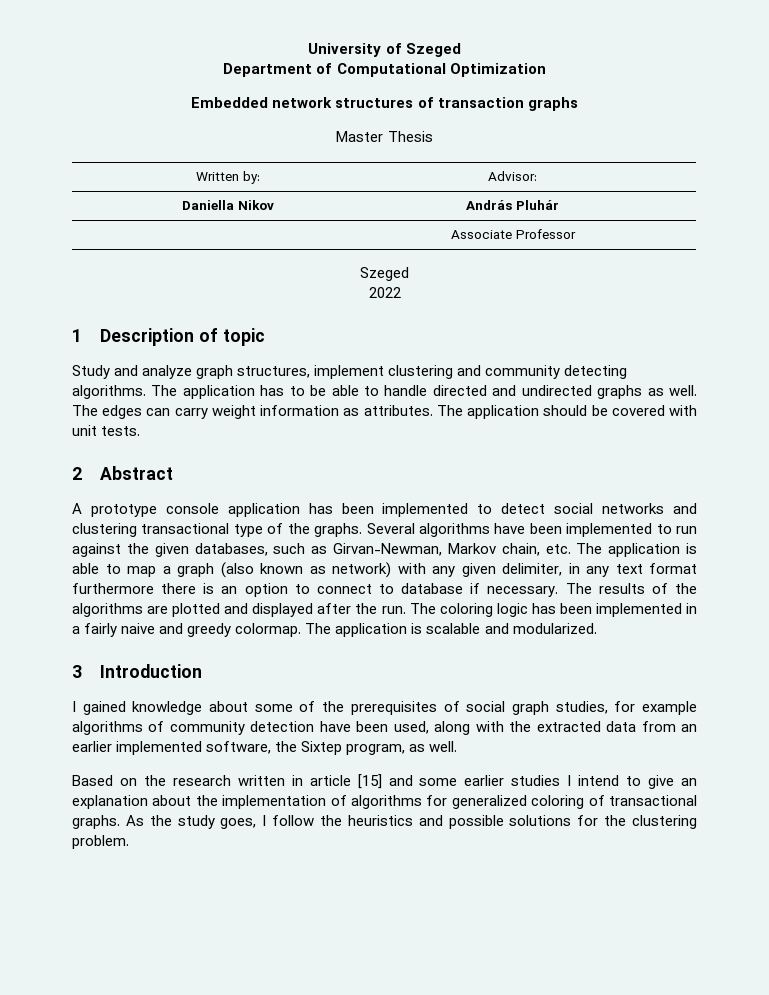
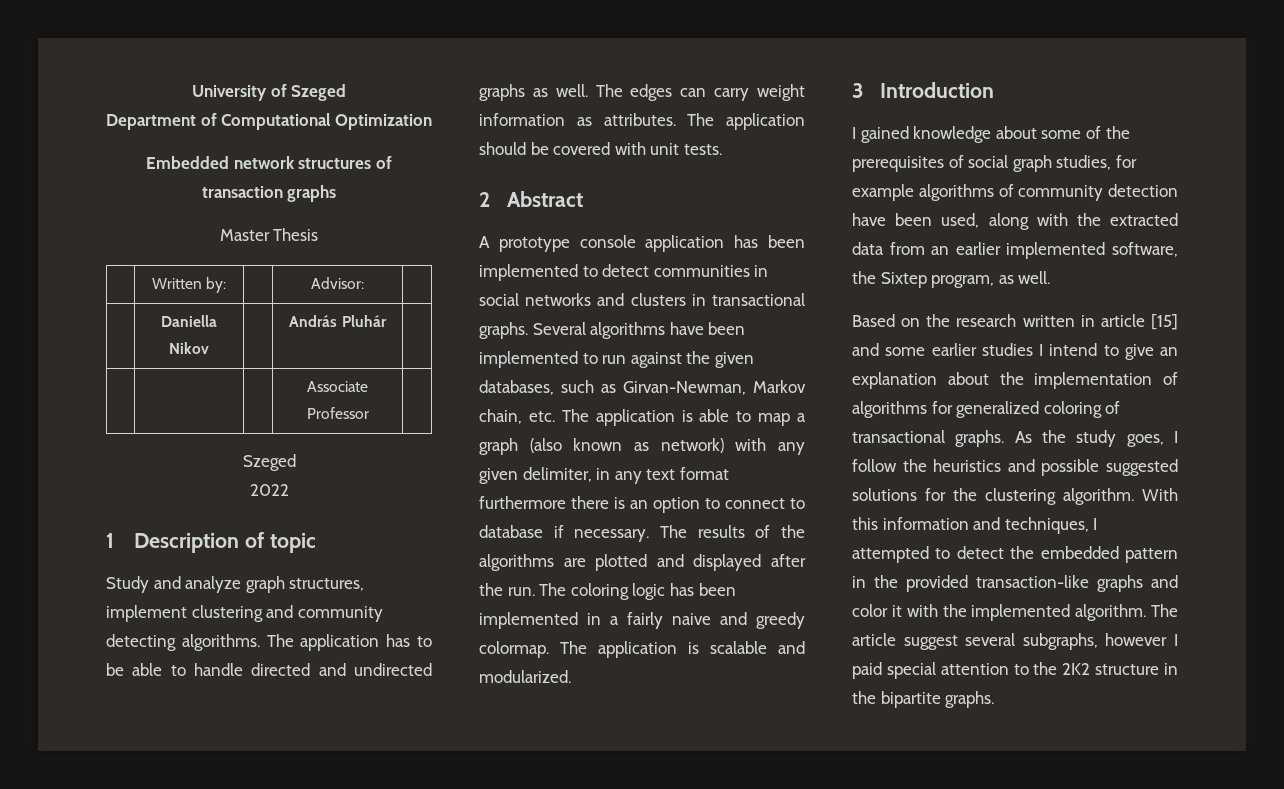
(546, 508) none -> [653,265,769,277] communities in
[72,523,310,537] clustering transactional type of the -> [630,293,805,306] clusters in transactional
(504, 822) none -> [1106,459,1178,476] suggested
[72,835,129,849] problem. -> [1063,488,1178,505] [852,517,1098,534] [852,546,1178,563] [852,575,1178,592] [852,604,1178,621] [852,633,1178,650] [852,662,1178,679] [852,691,995,708] algorithm. With this information and techniques, I attempted to detect the embedded pattern in the provided transaction-like graphs and color it with the implemented algorithm. The article suggest several subgraphs, however I paid special attention to the 2K2 structure in the bipartite graphs.

